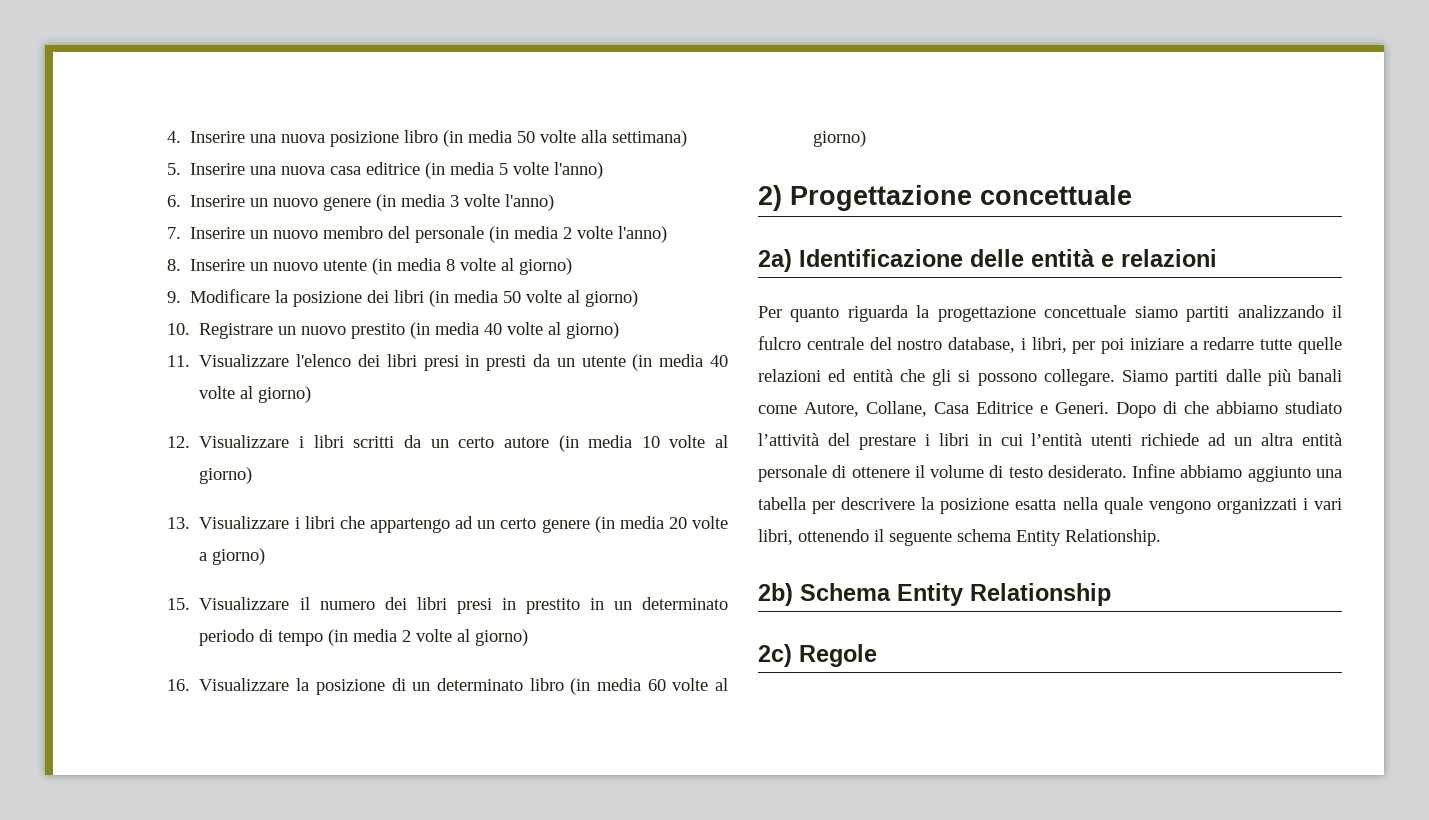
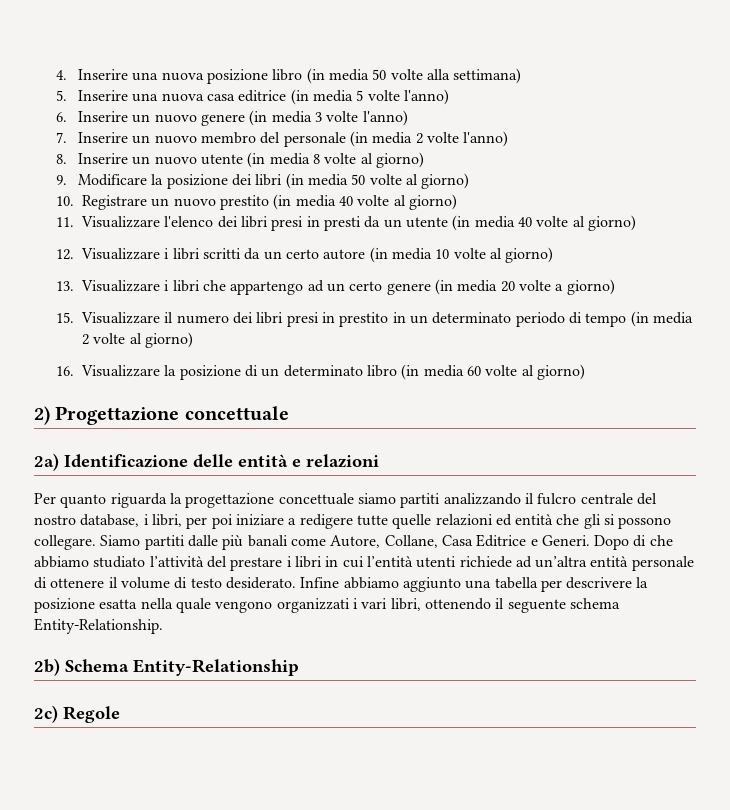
[1203,337,1255,350] redarre -> [299,514,353,529] redigere
[1234,433,1294,446] un altra -> [535,556,588,568] un’altra
[1016,529,1161,546] Entity Relationship. -> [34,618,163,634] Entity-Relationship.
[897,583,1111,606] Entity Relationship -> [133,659,299,676] Entity-Relationship

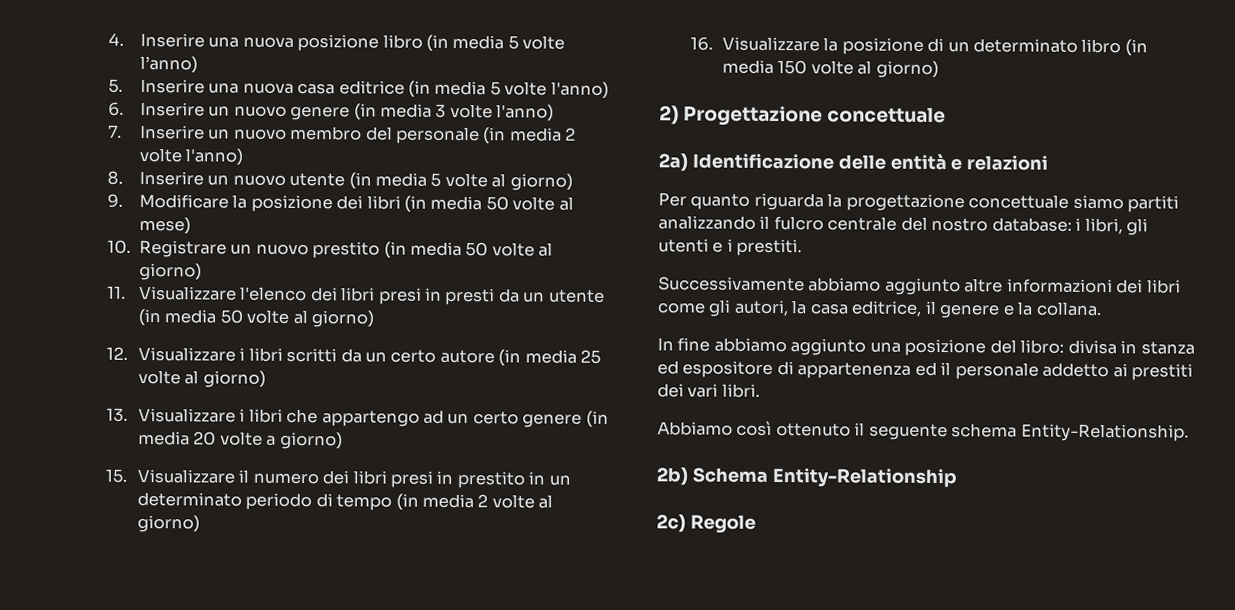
[372,68,522,84] 50 volte alla settimana) -> [507,35,566,50] [139,55,198,74] 5 volte l’anno)
[313,154,321,164] 8 -> [430,172,442,187] 5
[421,173,470,189] giorno) -> [138,216,191,235] mese)
[338,196,353,206] 40 -> [465,242,489,257] 50
[517,217,532,227] 40 -> [219,309,243,324] 50
[435,249,450,259] 10 -> [580,349,602,364] 25
[466,366,481,376] 60 -> [777,60,808,75] 150
[80,514,140,527] database, -> [991,217,1072,232] database:
[186,514,672,529] [34,534,673,550] [34,556,694,571] [34,577,649,592] [34,598,491,613] per poi iniziare a redigere tutte quelle relazioni ed entità che gli si possono collegare. Siamo partiti dalle più banali come Autore, Collane, Casa Editrice e Generi. Dopo di che abbiamo studiato l’attività del prestare i libri in cui l’entità utenti richiede ad un’altra entità personale di ottenere il volume di testo desiderato. Infine abbiamo aggiunto una tabella per descrivere la posizione esatta nella quale vengono organizzati i vari libri, ottenendo -> [1126,218,1149,236] [658,238,803,257] [658,276,1181,296] [657,299,1102,319] [657,337,1195,357] [657,360,1194,381] [657,383,760,398] [657,420,851,437] gli utenti e i prestiti. // Successivamente abbiamo aggiunto altre informazioni dei libri come gli autori, la casa editrice, il genere e la collana. // In fine abbiamo aggiunto una posizione del libro: divisa in stanza ed espositore di appartenenza ed il personale addetto ai prestiti dei vari libri. // Abbiamo così ottenuto

